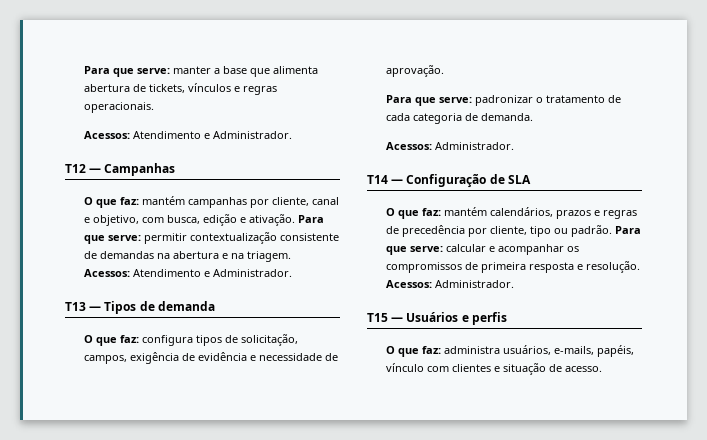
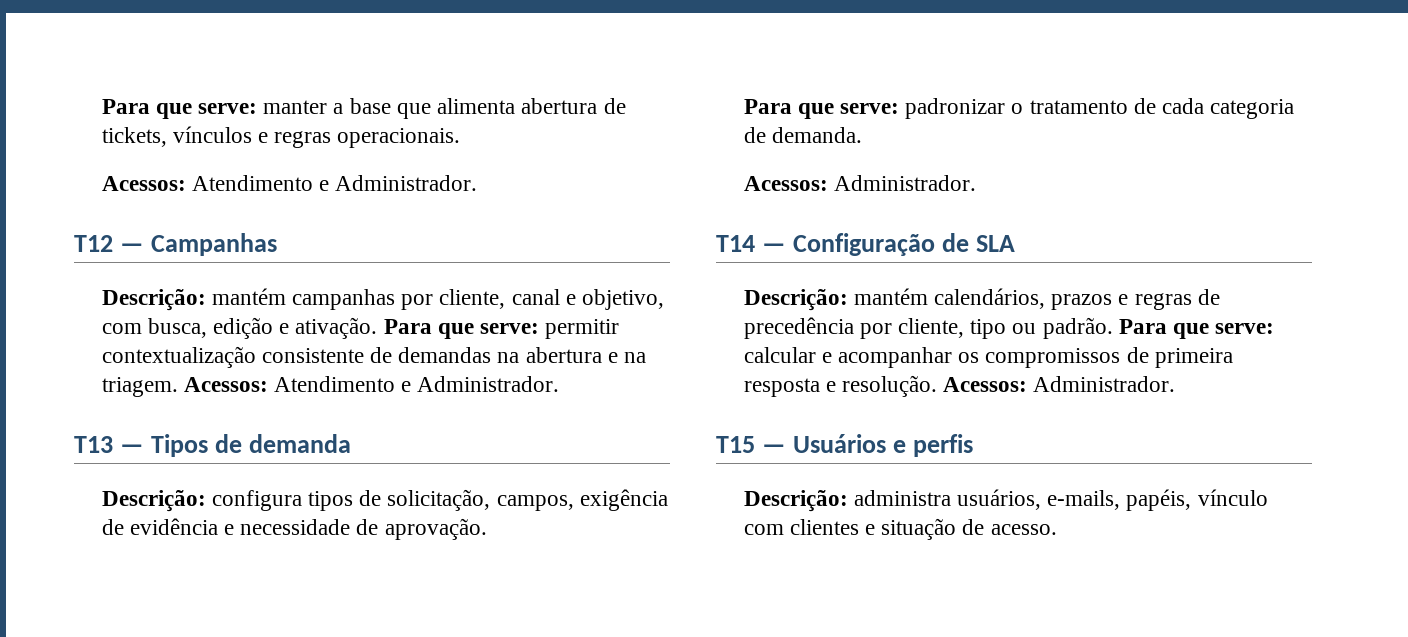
[84,197,140,208] O que faz: -> [101,289,206,311] Descrição:
[84,335,140,346] O que faz: -> [101,490,206,512] Descrição:
[386,208,442,219] O que faz: -> [743,289,848,311] Descrição:
[386,346,442,357] O que faz: -> [743,490,848,512] Descrição:

